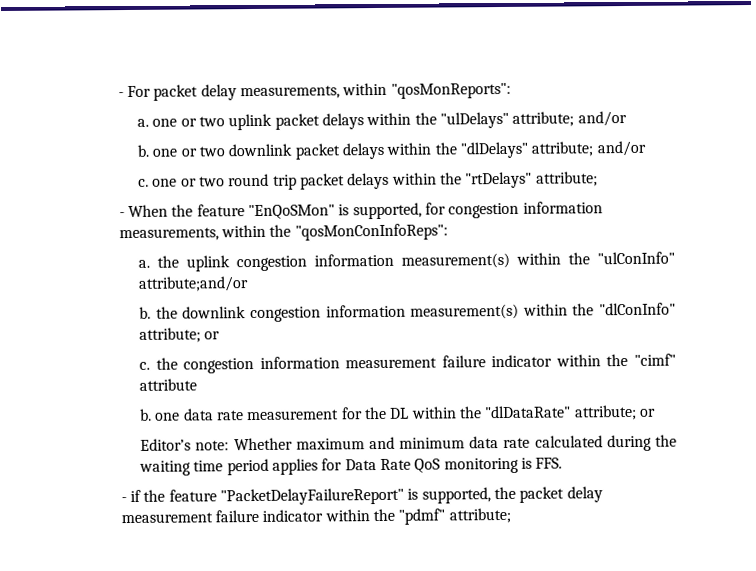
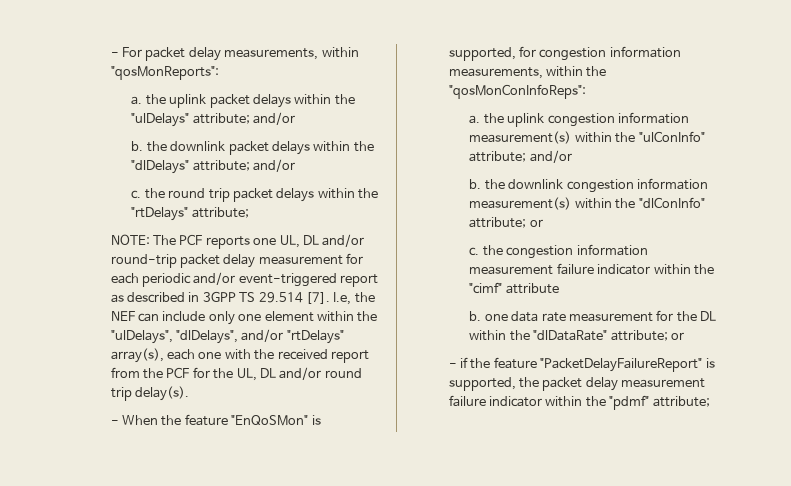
[152,116,226,127] one or two -> [145,94,166,105] the
[152,146,226,157] one or two -> [146,141,167,152] the
[152,176,226,187] one or two -> [144,188,165,199] the
(598, 179) none -> [110,234,365,249] [110,253,364,268] [110,272,379,287] [110,291,375,305] [110,311,378,325] [110,329,344,344] [110,348,369,363] [110,367,362,381] [110,386,190,401] // NOTE: The PCF reports one UL, DL and/or round-trip packet delay measurement for each periodic and/or event-triggered report as described in 3GPP TS 29.514 [7]. I.e, the NEF can include only one element within the "ulDelays", "dlDelays", and/or "rtDelays" array(s), each one with the received report from the PCF for the UL, DL and/or round trip delay(s).
[138,276,250,292] attribute;and/or -> [469,150,572,163] attribute; and/or
[140,434,677,452] [139,457,563,476] // Editor’s note: Whether maximum and minimum data rate calculated during the waiting time period applies for Data Rate QoS monitoring is FFS. -> (684, 336) none

